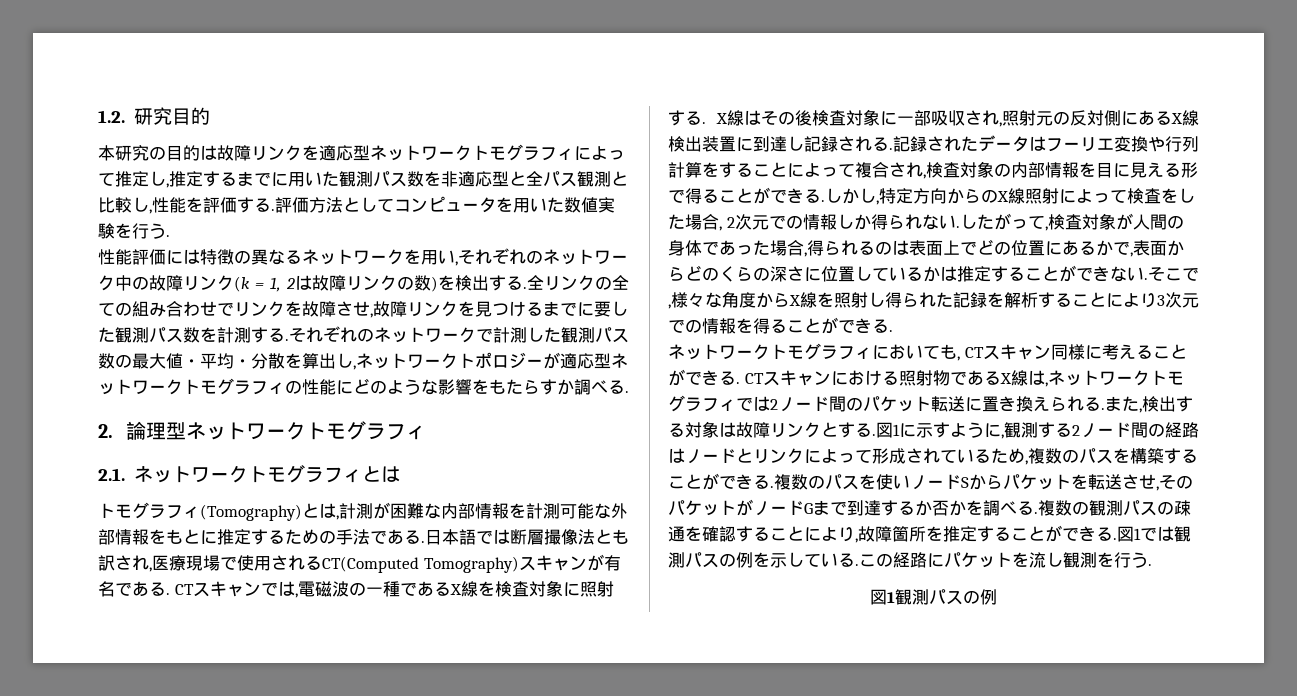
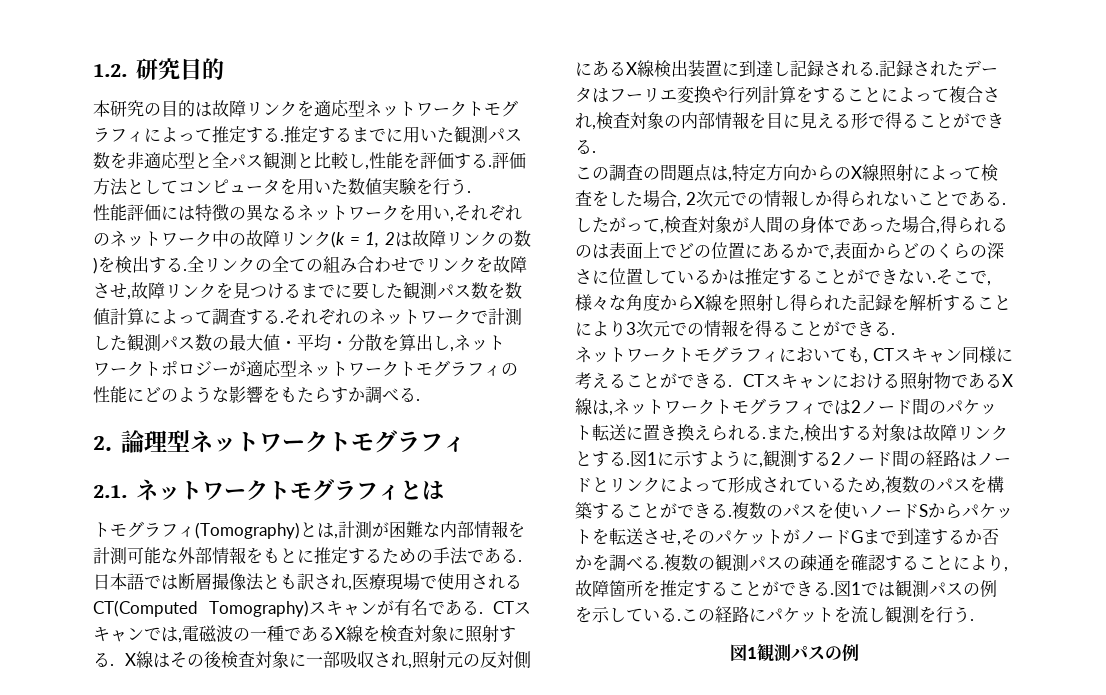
[149,171,169,188] し, -> [246,127,284,143] する.
[217,327,251,343] 計測 -> [505,282,522,299] [93,308,246,325] 数値計算によって調査
[825,188,876,204] しかし -> [575,164,728,182] // この調査の問題点は
(956, 222) none -> [916,191,1002,207] ことである

